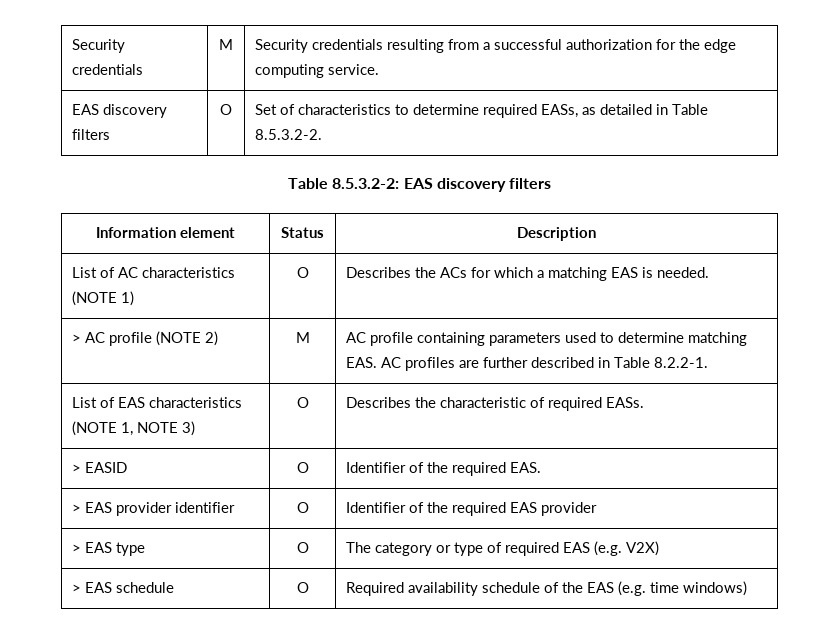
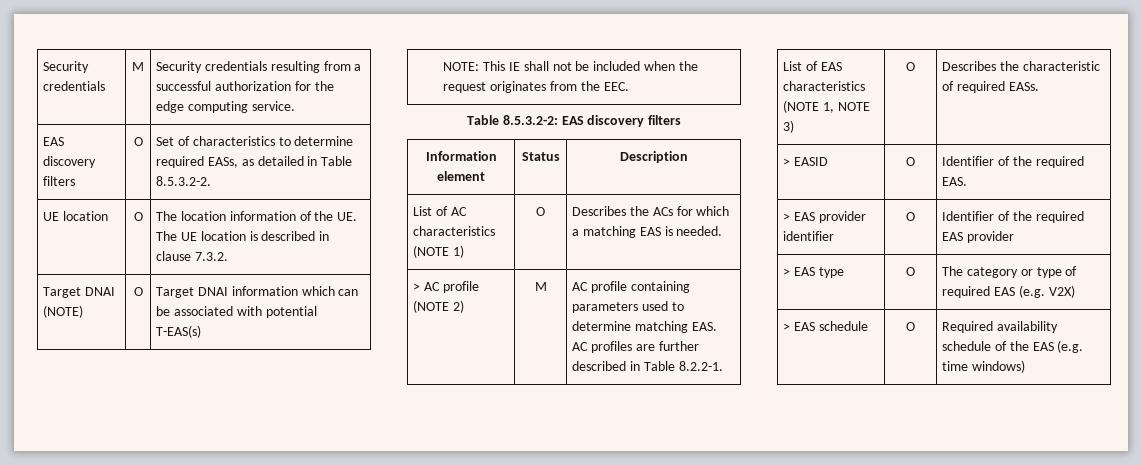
(322, 134) none -> [43,211,108,221] [133,212,143,221] [156,211,358,221] [156,231,330,241] [156,251,228,261] [43,287,115,298] [43,305,84,318] [133,287,143,296] [156,286,359,298] [156,306,317,318] [156,325,202,338] [443,61,698,71] [443,81,629,93] // UE location | O | The location information of the UE. The UE location is described in clause 7.3.2. // Target DNAI (NOTE) | O | Target DNAI information which can be associated with potential T-EAS(s) // NOTE: This IE shall not be included when the request originates from the EEC.

